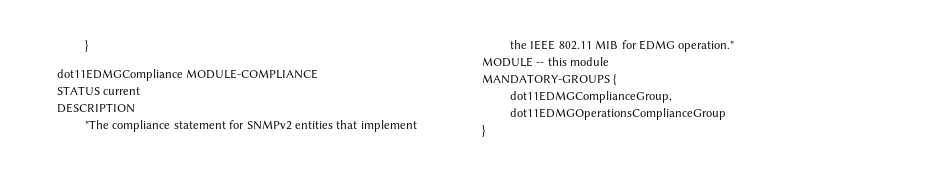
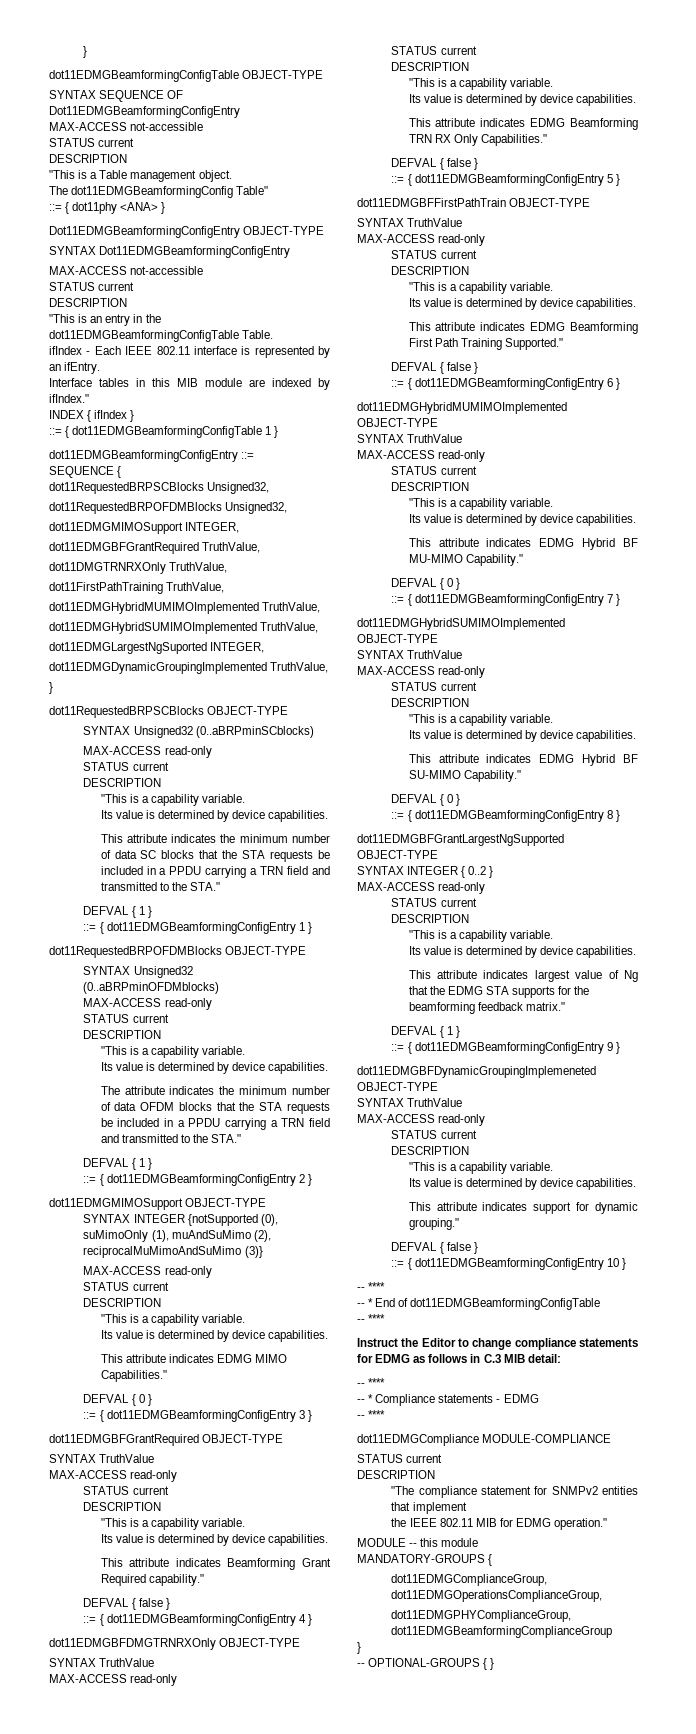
[85,40,90,52] } -> [83,46,88,58] [49,70,324,82] [49,90,184,102] [49,106,240,118] [49,122,204,131] [49,138,135,147] [49,154,127,163] [49,170,232,182] [49,186,269,198] [49,202,166,214] [49,226,325,238] [49,246,291,258] [49,266,204,275] [49,282,135,291] [49,298,127,307] [49,314,161,326] [49,330,274,342] [49,346,330,358] [49,362,101,374] [49,378,330,390] [49,394,89,403] [49,410,135,422] [49,426,279,438] [49,450,255,462] [49,466,122,478] [49,482,270,494] [49,502,288,514] [49,522,240,534] [49,542,261,554] [49,562,228,574] [49,582,225,594] [49,602,321,614] [49,622,319,634] [49,642,265,654] [49,662,329,674] [49,682,53,694] [49,706,289,718] [83,726,314,738] [83,746,212,758] [83,762,169,771] [83,778,162,787] [100,794,246,806] [100,810,329,822] [100,834,330,843] [100,850,331,862] [100,866,331,878] [100,882,220,891] [83,906,152,918] [83,922,312,934] [49,946,307,958] [83,966,193,978] [83,982,220,994] [83,998,212,1010] [83,1014,169,1023] [83,1030,162,1039] [100,1046,246,1058] [100,1062,329,1074] [100,1086,330,1095] [100,1102,330,1114] [100,1118,331,1130] [100,1134,242,1143] [83,1158,152,1170] [83,1174,312,1186] [49,1198,267,1210] [83,1214,278,1226] [83,1230,271,1242] [83,1246,263,1258] [83,1266,212,1278] [83,1282,169,1291] [83,1298,162,1307] [100,1314,246,1326] [100,1330,329,1342] [100,1354,288,1363] [100,1370,167,1382] [83,1394,152,1406] [83,1410,312,1422] [49,1434,284,1446] [49,1454,155,1463] [49,1470,178,1482] [83,1486,169,1495] [83,1502,162,1511] [100,1518,246,1530] [100,1534,329,1546] [100,1558,331,1570] [100,1574,204,1586] [83,1598,170,1610] [83,1614,312,1626] [49,1638,301,1650] [49,1658,155,1667] [49,1674,178,1686] [391,46,477,55] [391,62,470,71] [408,78,554,90] [408,94,637,106] [408,118,638,130] [408,134,547,146] [391,158,478,170] [391,174,620,186] [357,198,591,207] [357,218,463,227] [357,234,486,246] [391,250,477,259] [391,266,470,275] [408,282,554,294] [408,298,637,310] [408,322,638,334] [408,338,563,350] [391,362,478,374] [391,378,620,390] [357,402,567,414] [357,418,438,427] [357,434,463,443] [357,450,486,462] [391,466,477,475] [391,482,470,491] [408,498,554,510] [408,514,637,526] [408,538,638,550] [408,554,523,566] [391,578,460,590] [391,594,620,606] [357,618,565,630] [357,634,438,643] [357,650,463,659] [357,666,486,678] [391,682,477,691] [391,698,470,707] [408,714,554,726] [408,730,637,742] [408,754,638,766] [408,770,521,782] [391,794,460,806] [391,810,620,822] [357,834,564,846] [357,850,438,859] [357,866,494,878] [357,882,486,894] [391,898,477,907] [391,914,470,923] [408,930,554,942] [408,946,637,958] [408,970,638,982] [408,986,590,998] [408,1002,565,1014] [391,1026,460,1038] [391,1042,620,1054] [357,1066,596,1078] [357,1082,438,1091] [357,1098,463,1107] [357,1114,486,1126] [391,1130,477,1139] [391,1146,470,1155] [408,1162,554,1174] [408,1178,637,1190] [408,1202,638,1214] [408,1218,459,1230] [391,1242,478,1254] [391,1258,626,1270] [357,1282,386,1291] [357,1298,601,1310] [357,1314,386,1323] [357,1338,638,1350] [357,1354,561,1363] [357,1378,386,1387] [357,1394,539,1406] [357,1410,386,1419] } // dot11EDMGBeamformingConfigTable OBJECT-TYPE // SYNTAX SEQUENCE OF Dot11EDMGBeamformingConfigEntry // MAX-ACCESS not-accessible // STATUS current // DESCRIPTION // "This is a Table management object. // The dot11EDMGBeamformingConfig Table" // ::= { dot11phy <ANA> } // Dot11EDMGBeamformingConfigEntry OBJECT-TYPE // SYNTAX Dot11EDMGBeamformingConfigEntry // MAX-ACCESS not-accessible // STATUS current // DESCRIPTION // "This is an entry in the dot11EDMGBeamformingConfigTable Table. // ifIndex - Each IEEE 802.11 interface is represented by an ifEntry. // Interface tables in this MIB module are indexed by ifIndex." // INDEX { ifIndex } // ::= { dot11EDMGBeamformingConfigTable 1 } // dot11EDMGBeamformingConfigEntry ::= // SEQUENCE { // dot11RequestedBRPSCBlocks Unsigned32, // dot11RequestedBRPOFDMBlocks Unsigned32, // dot11EDMGMIMOSupport INTEGER, // dot11EDMGBFGrantRequired TruthValue, // dot11DMGTRNRXOnly TruthValue, // dot11FirstPathTraining TruthValue, // dot11EDMGHybridMUMIMOImplemented TruthValue, // dot11EDMGHybridSUMIMOImplemented TruthValue, // dot11EDMGLargestNgSuported INTEGER, // dot11EDMGDynamicGroupingImplemented TruthValue, // } // dot11RequestedBRPSCBlocks OBJECT-TYPE // SYNTAX Unsigned32 (0..aBRPminSCblocks) // MAX-ACCESS read-only // STATUS current // DESCRIPTION // "This is a capability variable. // Its value is determined by device capabilities. // This attribute indicates the minimum number of data SC blocks that the STA requests be included in a PPDU carrying a TRN field and transmitted to the STA." // DEFVAL { 1 } // ::= { dot11EDMGBeamformingConfigEntry 1 } // dot11RequestedBRPOFDMBlocks OBJECT-TYPE // SYNTAX Unsigned32 (0..aBRPminOFDMblocks) // MAX-ACCESS read-only // STATUS current // DESCRIPTION // "This is a capability variable. // Its value is determined by device capabilities. // The attribute indicates the minimum number of data OFDM blocks that the STA requests be included in a PPDU carrying a TRN field and transmitted to the STA." // DEFVAL { 1 } // ::= { dot11EDMGBeamformingConfigEntry 2 } // dot11EDMGMIMOSupport OBJECT-TYPE // SYNTAX INTEGER {notSupported (0), suMimoOnly (1), muAndSuMimo (2), reciprocalMuMimoAndSuMimo (3)} // MAX-ACCESS read-only // STATUS current // DESCRIPTION // "This is a capability variable. // Its value is determined by device capabilities. // This attribute indicates EDMG MIMO Capabilities." // DEFVAL { 0 } // ::= { dot11EDMGBeamformingConfigEntry 3 } // dot11EDMGBFGrantRequired OBJECT-TYPE // SYNTAX TruthValue // MAX-ACCESS read-only // STATUS current // DESCRIPTION // "This is a capability variable. // Its value is determined by device capabilities. // This attribute indicates Beamforming Grant Required capability." // DEFVAL { false } // ::= { dot11EDMGBeamformingConfigEntry 4 } // dot11EDMGBFDMGTRNRXOnly OBJECT-TYPE // SYNTAX TruthValue // MAX-ACCESS read-only // STATUS current // DESCRIPTION // "This is a capability variable. // Its value is determined by device capabilities. // This attribute indicates EDMG Beamforming TRN RX Only Capabilities." // DEFVAL { false } // ::= { dot11EDMGBeamformingConfigEntry 5 } // dot11EDMGBFFirstPathTrain OBJECT-TYPE // SYNTAX TruthValue // MAX-ACCESS read-only // STATUS current // DESCRIPTION // "This is a capability variable. // Its value is determined by device capabilities. // This attribute indicates EDMG Beamforming First Path Training Supported." // DEFVAL { false } // ::= { dot11EDMGBeamformingConfigEntry 6 } // dot11EDMGHybridMUMIMOImplemented OBJECT-TYPE // SYNTAX TruthValue // MAX-ACCESS read-only // STATUS current // DESCRIPTION // "This is a capability variable. // Its value is determined by device capabilities. // This attribute indicates EDMG Hybrid BF MU-MIMO Capability." // DEFVAL { 0 } // ::= { dot11EDMGBeamformingConfigEntry 7 } // dot11EDMGHybridSUMIMOImplemented OBJECT-TYPE // SYNTAX TruthValue // MAX-ACCESS read-only // STATUS current // DESCRIPTION // "This is a capability variable. // Its value is determined by device capabilities. // This attribute indicates EDMG Hybrid BF SU-MIMO Capability." // DEFVAL { 0 } // ::= { dot11EDMGBeamformingConfigEntry 8 } // dot11EDMGBFGrantLargestNgSupported OBJECT-TYPE // SYNTAX INTEGER { 0..2 } // MAX-ACCESS read-only // STATUS current // DESCRIPTION // "This is a capability variable. // Its value is determined by device capabilities. // This attribute indicates largest value of Ng that the EDMG STA supports for the beamforming feedback matrix." // DEFVAL { 1 } // ::= { dot11EDMGBeamformingConfigEntry 9 } // dot11EDMGBFDynamicGroupingImplemeneted OBJECT-TYPE // SYNTAX TruthValue // MAX-ACCESS read-only // STATUS current // DESCRIPTION // "This is a capability variable. // Its value is determined by device capabilities. // This attribute indicates support for dynamic grouping." // DEFVAL { false } // ::= { dot11EDMGBeamformingConfigEntry 10 } // -- **** // -- * End of dot11EDMGBeamformingConfigTable // -- **** // Instruct the Editor to change compliance statements for EDMG as follows in C.3 MIB detail: // -- **** // -- * Compliance statements - EDMG // -- ****
[510,108,727,120] dot11EDMGOperationsComplianceGroup // -> [391,1590,603,1602] [391,1610,572,1622] [391,1626,613,1638] [357,1642,361,1654] [357,1658,488,1670] dot11EDMGOperationsComplianceGroup, // dot11EDMGPHYComplianceGroup, dot11EDMGBeamformingComplianceGroup // } // -- OPTIONAL-GROUPS {

